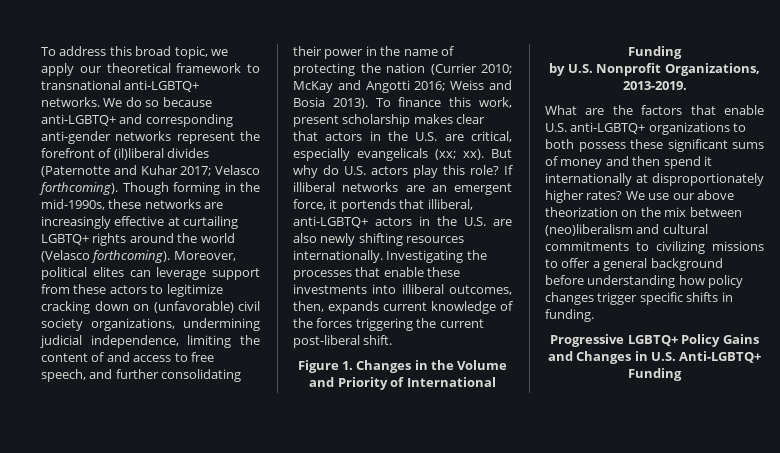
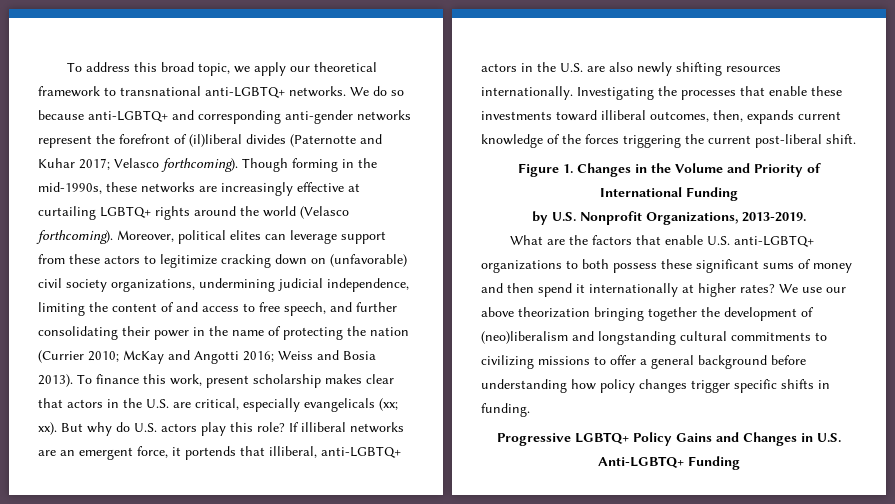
[372,284,397,294] into -> [556,110,597,121] toward
[652,173,764,186] disproportionately -> (694, 288) none
[621,207,742,217] on the mix between -> [594,307,814,321] bringing together the development of
(660, 229) none -> [598,331,676,345] longstanding

